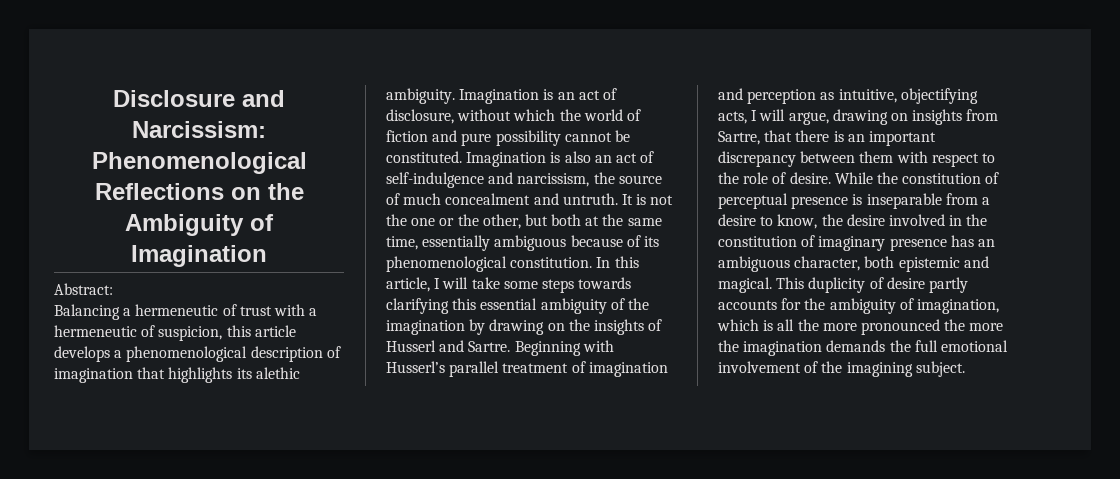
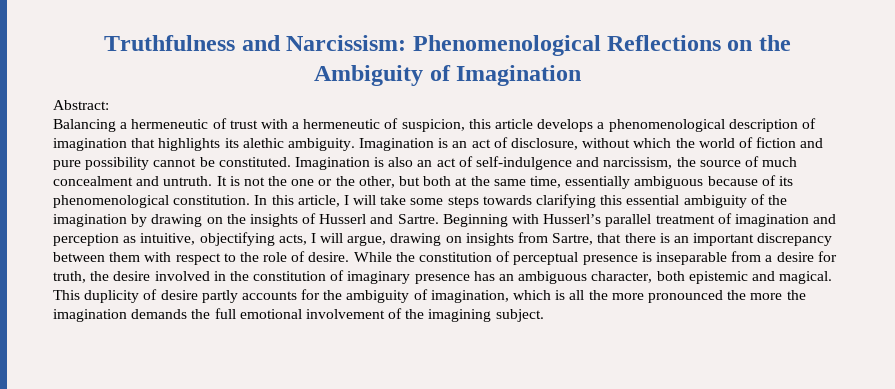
[113,90,235,107] Disclosure -> [104,35,236,51] Truthfulness
[760,214,818,229] to know, -> [817,251,837,262] [53,271,86,283] for truth,

